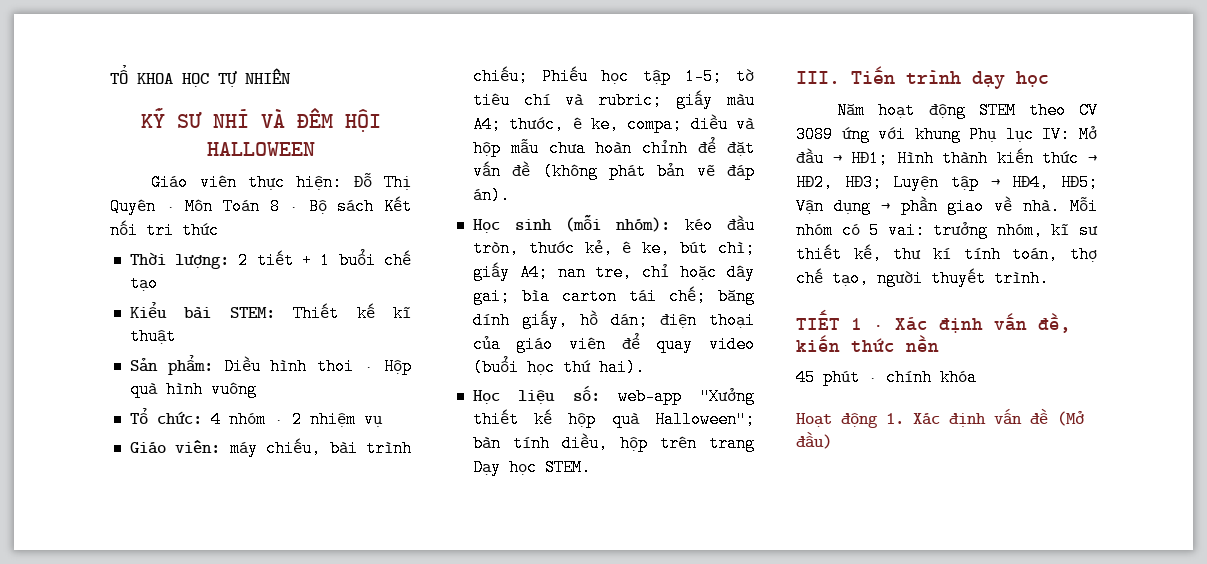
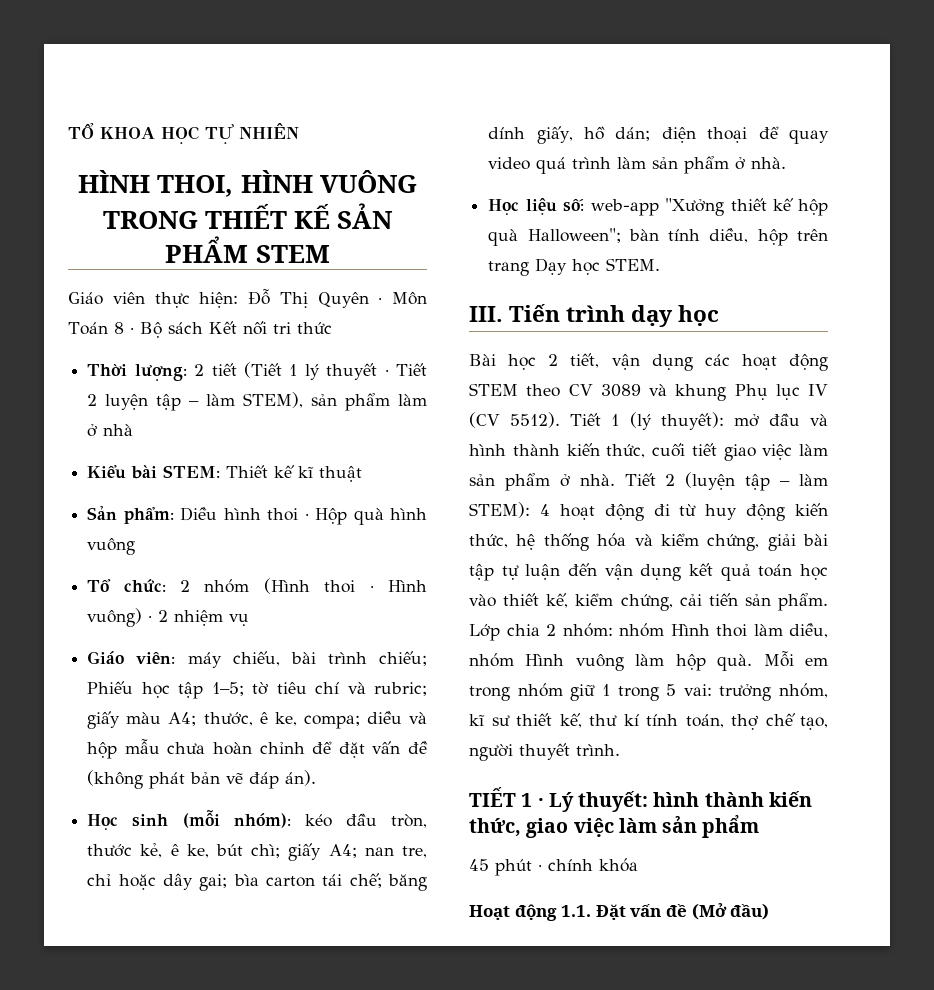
[140,107,381,132] [206,142,315,156] KỸ SƯ NHÍ VÀ ĐÊM HỘI HALLOWEEN -> [78,170,417,197] [102,203,394,229] [165,236,330,263] HÌNH THOI, HÌNH VUÔNG TRONG THIẾT KẾ SẢN PHẨM STEM
[302,249,411,269] [129,275,158,292] + 1 buổi chế tạo -> [243,362,427,380] [87,392,427,411] [87,424,134,437] (Tiết 1 lý thuyết · Tiết 2 luyện tập – làm STEM), sản phẩm làm ở nhà
[210,411,266,428] 4 nhóm -> [180,578,428,594] [87,608,143,627] 2 nhóm (Hình thoi · Hình vuông)
[472,333,755,353] [472,356,645,376] của giáo viên để quay video (buổi học thứ hai). -> [758,126,829,144] [488,156,787,174] để quay video quá trình làm sản phẩm ở nhà.
[837,102,866,119] Năm -> [469,353,730,371] Bài học 2 tiết, vận dụng các
[841,126,907,143] ứng với -> [649,384,667,396] và
[1042,126,1097,143] [796,148,1097,167] [796,174,1098,191] [796,196,1098,215] [796,222,860,239] IV: Mở đầu → HĐ1; Hình thành kiến thức → HĐ2, HĐ3; Luyện tập → HĐ4, HĐ5; Vận dụng → phần giao về nhà. Mỗi nhóm có -> [808,384,828,396] [469,412,828,430] [469,443,828,461] [469,472,828,491] [469,502,828,521] [469,533,828,551] [469,563,828,581] [469,593,828,611] [469,623,828,641] [469,651,828,671] [469,683,659,701] IV (CV 5512). Tiết 1 (lý thuyết): mở đầu và hình thành kiến thức, cuối tiết giao việc làm sản phẩm ở nhà. Tiết 2 (luyện tập – làm STEM): 4 hoạt động đi từ huy động kiến thức, hệ thống hóa và kiểm chứng, giải bài tập tự luận đến vận dụng kết quả toán học vào thiết kế, kiểm chứng, cải tiến sản phẩm. Lớp chia 2 nhóm: nhóm Hình thoi làm diều, nhóm Hình vuông làm hộp quà. Mỗi em trong nhóm giữ 1 trong
[895,313,1071,333] [796,335,939,352] Xác định vấn đề, kiến thức nền -> [548,791,812,812] [469,814,760,838] Lý thuyết: hình thành kiến thức, giao việc làm sản phẩm
[886,413,986,427] 1. Xác định -> [561,904,626,920] 1.1. Đặt

